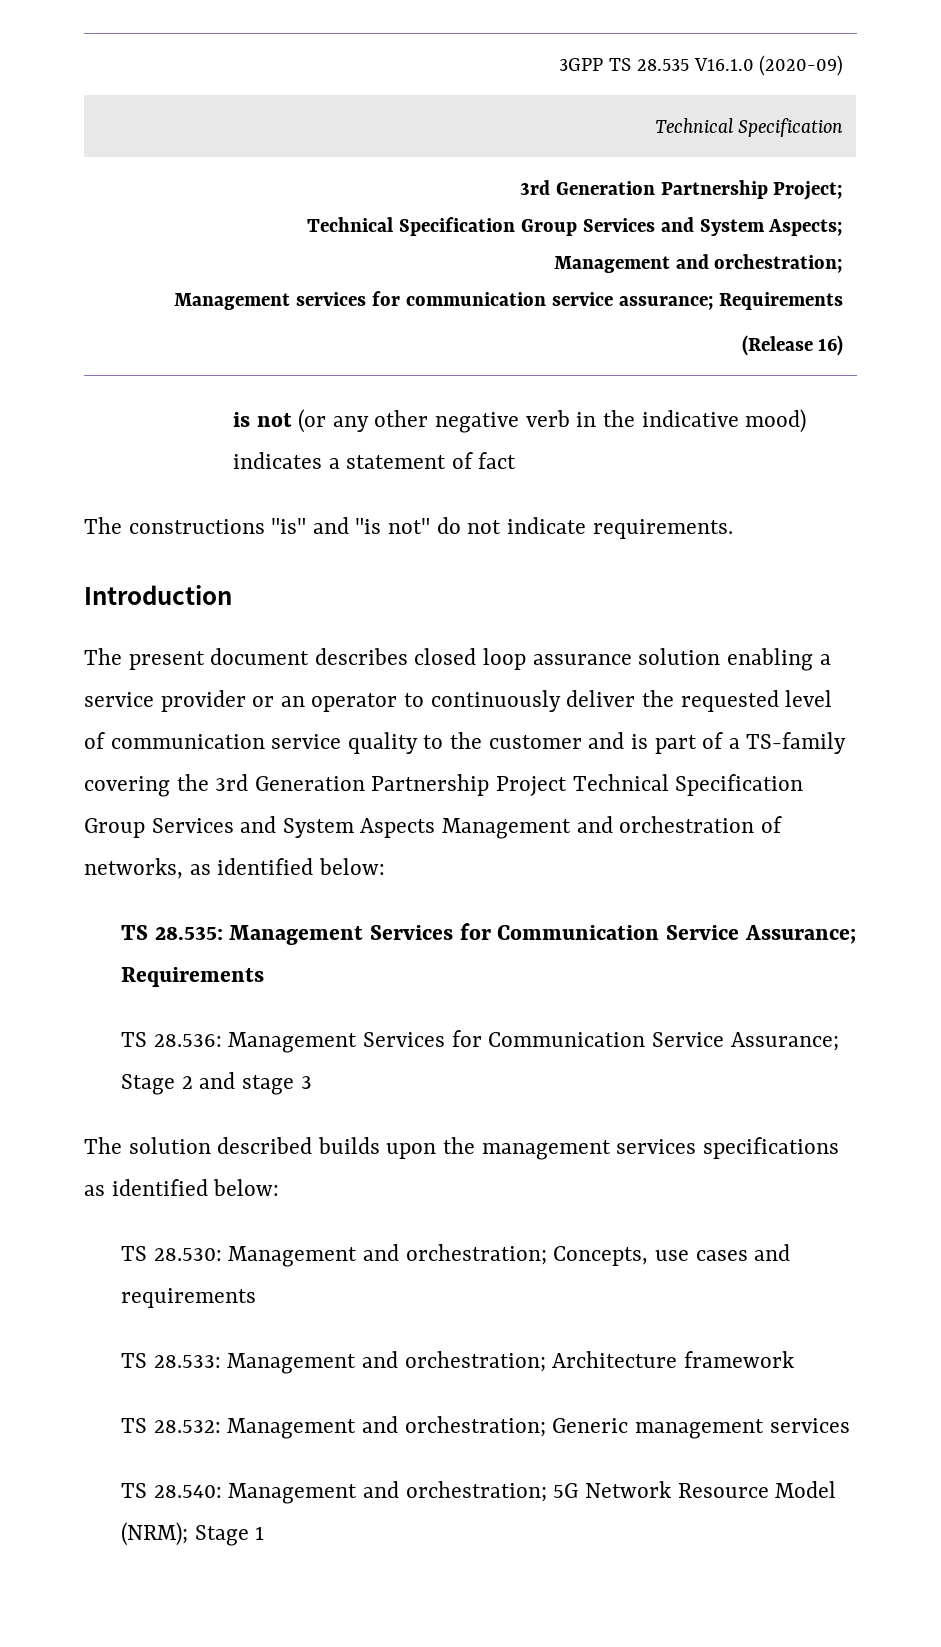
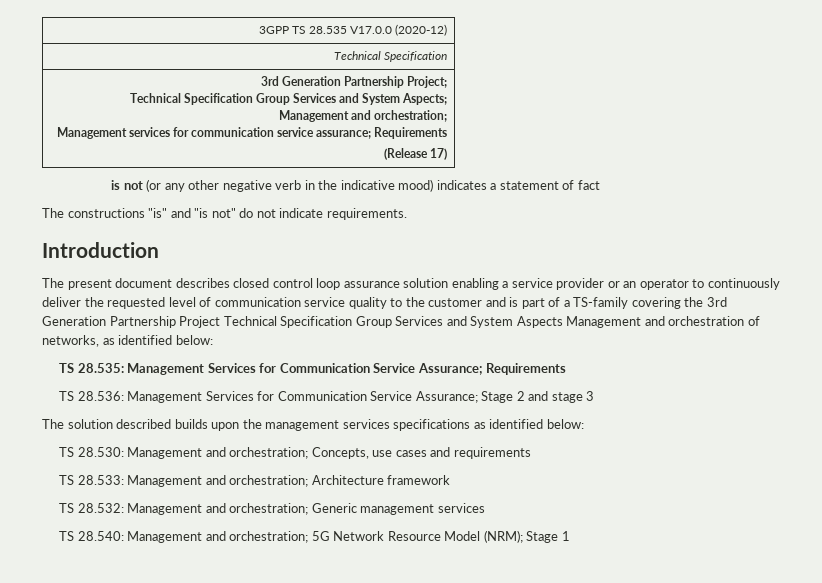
[693,55,844,76] V16.1.0 (2020-09) -> [350,24,448,36] V17.0.0 (2020-12)
[818,335,844,356] 16) -> [430,148,448,160] 17)
(477, 656) none -> [272,278,313,288] control

